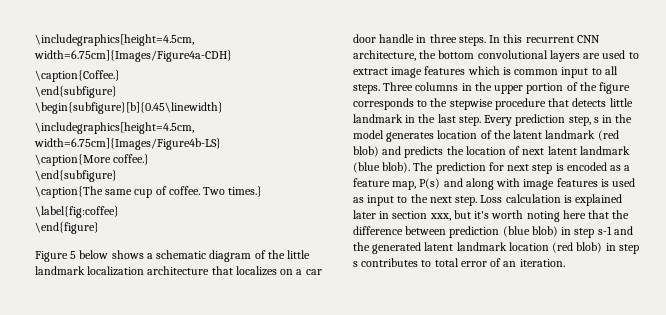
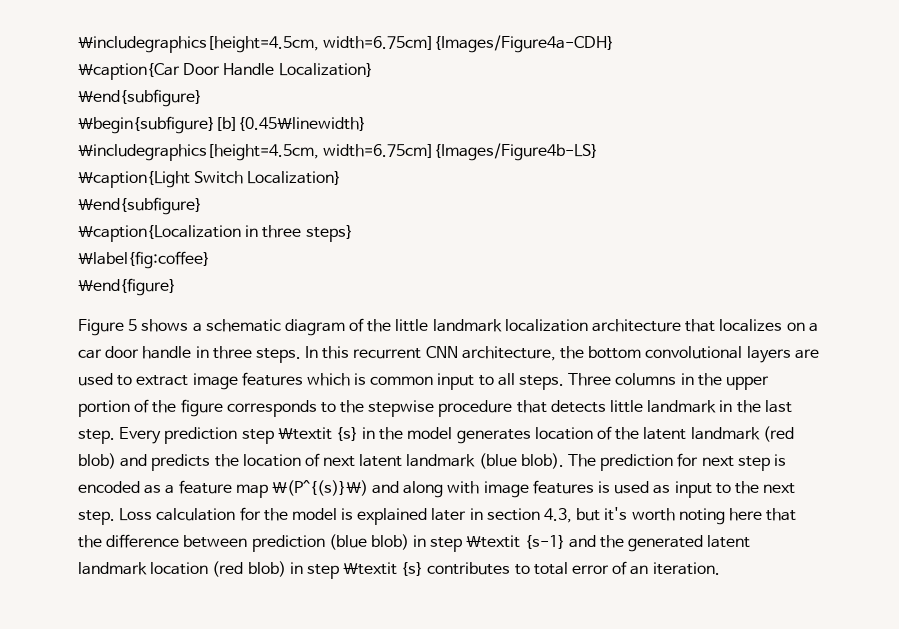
[35,70,120,82] \caption{Coffee.} -> [78,63,373,80] \caption{Car Door Handle Localization}
[35,154,150,166] [35,170,117,182] [35,186,263,198] \caption{More coffee.} // \end{subfigure} // \caption{The same cup of coffee. Two times.} -> [78,171,342,188] [78,197,202,215] [78,225,353,242] \caption{Light Switch Localization} // \end{subfigure} // \caption{Localization in three steps}
[79,250,109,259] below -> (138, 325) none
[568,116,599,126] step, s -> [241,427,358,444] step \textit {s}
[392,178,441,190] map, P(s) -> [235,480,368,498] map \(P^{(s)}\)
(561, 198) none -> [239,507,337,521] for the model
[429,213,451,221] xxx, -> [544,508,573,523] 4.3,
[597,226,612,235] s-1 -> [466,535,565,549] \textit {s-1}
[353,261,358,267] s -> [343,562,424,576] \textit {s}

